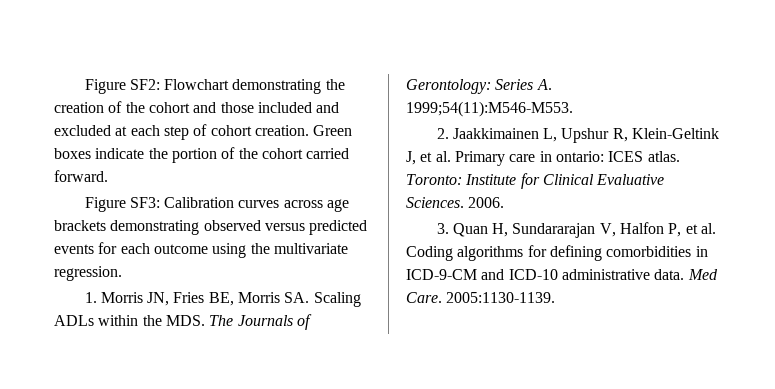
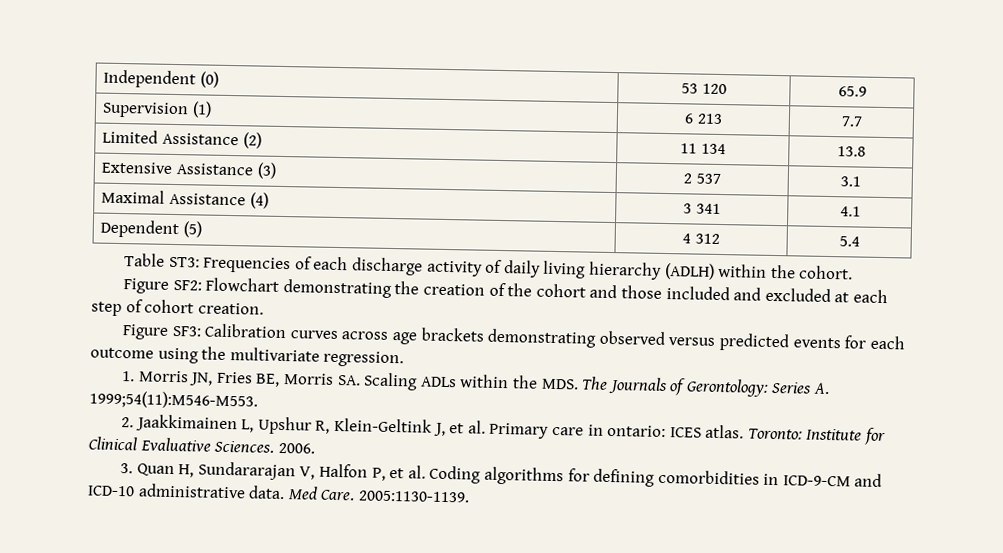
(84, 86) none -> [103,69,220,89] [681,83,727,95] [837,86,867,97] [102,101,213,119] [684,113,723,125] [840,116,862,127] [102,129,262,149] [680,143,726,155] [836,146,866,157] [101,161,277,179] [683,173,721,185] [839,176,861,187] [101,189,269,209] [683,203,721,214] [839,206,861,217] [100,219,203,239] [682,233,720,244] [838,236,860,247] [124,253,854,280] Independent (0) | 53 120 | 65.9 // Supervision (1) | 6 213 | 7.7 // Limited Assistance (2) | 11 134 | 13.8 // Extensive Assistance (3) | 2 537 | 3.1 // Maximal Assistance (4) | 3 341 | 4.1 // Dependent (5) | 4 312 | 5.4 // Table ST3: Frequencies of each discharge activity of daily living hierarchy (ADLH) within the cohort. //
[313,125,353,136] [54,147,350,163] [54,170,108,182] Green boxes indicate the portion of the cohort carried forward. -> (264, 308) none

